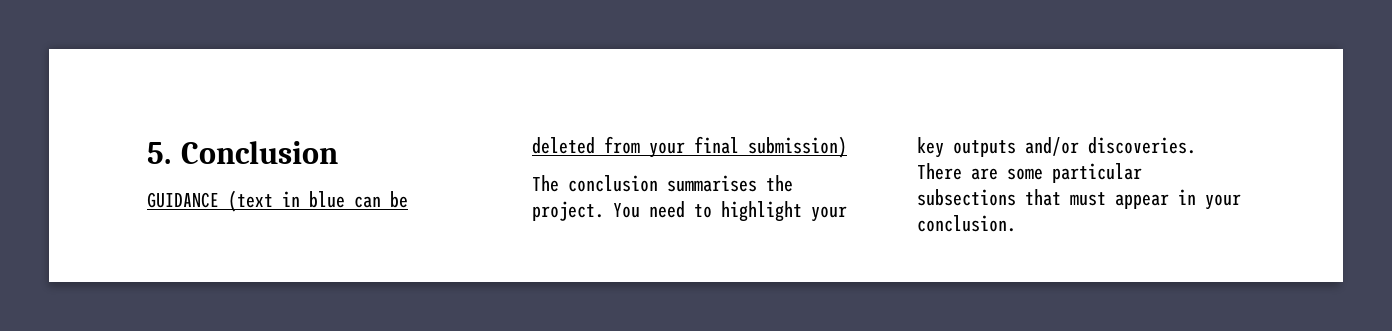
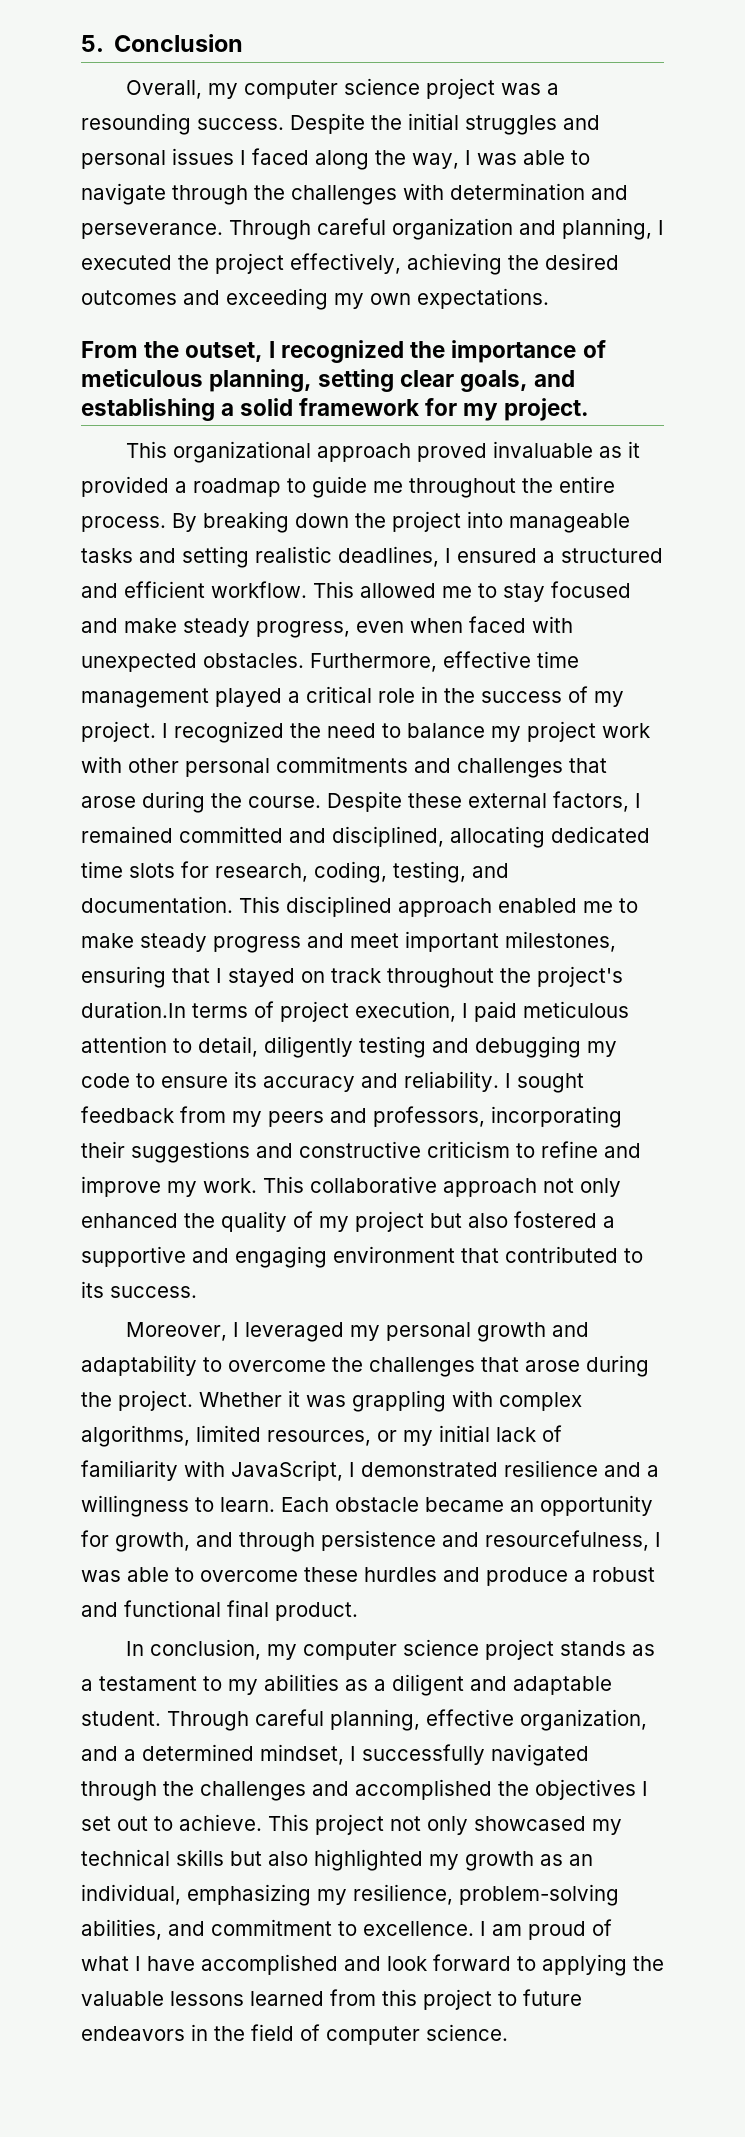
[147,190,408,212] [532,136,847,158] [532,175,793,192] [532,201,847,222] [917,137,1196,158] [917,163,1142,183] [917,189,1241,210] [917,215,1016,232] GUIDANCE (text in blue can be deleted from your final submission) // The conclusion summarises the project. You need to highlight your key outputs and/or discoveries. There are some particular subsections that must appear in your conclusion. -> [125,78,559,99] [81,113,600,135] [81,148,590,170] [81,183,628,205] [81,218,664,240] [81,253,619,275] [81,288,549,310] [81,340,606,363] [81,369,576,392] [81,398,590,421] [125,441,640,463] [81,476,615,498] [81,511,630,533] [81,546,663,568] [81,581,631,602] [81,616,573,638] [81,651,579,672] [81,686,624,708] [81,721,650,743] [81,756,607,778] [81,791,641,813] [81,826,650,848] [81,861,509,883] [81,896,638,917] [81,931,616,953] [81,966,623,988] [81,1001,629,1022] [81,1036,617,1058] [81,1071,584,1093] [81,1106,622,1128] [81,1141,641,1163] [81,1176,621,1197] [81,1211,615,1232] [81,1246,643,1268] [81,1281,197,1298] [125,1322,589,1342] [81,1355,649,1377] [81,1390,582,1412] [81,1425,562,1447] [81,1460,659,1481] [81,1495,653,1517] [81,1530,661,1552] [81,1567,655,1586] [81,1600,358,1621] [125,1639,655,1660] [81,1674,612,1696] [81,1709,647,1731] [81,1744,589,1766] [81,1779,648,1801] [81,1814,622,1835] [81,1849,593,1871] [81,1884,619,1906] [81,1919,612,1940] [81,1954,664,1976] [81,1989,582,2010] [81,2024,508,2045] Overall, my computer science project was a resounding success. Despite the initial struggles and personal issues I faced along the way, I was able to navigate through the challenges with determination and perseverance. Through careful organization and planning, I executed the project effectively, achieving the desired outcomes and exceeding my own expectations. // From the outset, I recognized the importance of meticulous planning, setting clear goals, and establishing a solid framework for my project. // This organizational approach proved invaluable as it provided a roadmap to guide me throughout the entire process. By breaking down the project into manageable tasks and setting realistic deadlines, I ensured a structured and efficient workflow. This allowed me to stay focused and make steady progress, even when faced with unexpected obstacles. Furthermore, effective time management played a critical role in the success of my project. I recognized the need to balance my project work with other personal commitments and challenges that arose during the course. Despite these external factors, I remained committed and disciplined, allocating dedicated time slots for research, coding, testing, and documentation. This disciplined approach enabled me to make steady progress and meet important milestones, ensuring that I stayed on track throughout the project's duration.In terms of project execution, I paid meticulous attention to detail, diligently testing and debugging my code to ensure its accuracy and reliability. I sought feedback from my peers and professors, incorporating their suggestions and constructive criticism to refine and improve my work. This collaborative approach not only enhanced the quality of my project but also fostered a supportive and engaging environment that contributed to its success. // Moreover, I leveraged my personal growth and adaptability to overcome the challenges that arose during the project. Whether it was grappling with complex algorithms, limited resources, or my initial lack of familiarity with JavaScript, I demonstrated resilience and a willingness to learn. Each obstacle became an opportunity for growth, and through persistence and resourcefulness, I was able to overcome these hurdles and produce a robust and functional final product. // In conclusion, my computer science project stands as a testament to my abilities as a diligent and adaptable student. Through careful planning, effective organization, and a determined mindset, I successfully navigated through the challenges and accomplished the objectives I set out to achieve. This project not only showcased my technical skills but also highlighted my growth as an individual, emphasizing my resilience, problem-solving abilities, and commitment to excellence. I am proud of what I have accomplished and look forward to applying the valuable lessons learned from this project to future endeavors in the field of computer science.

